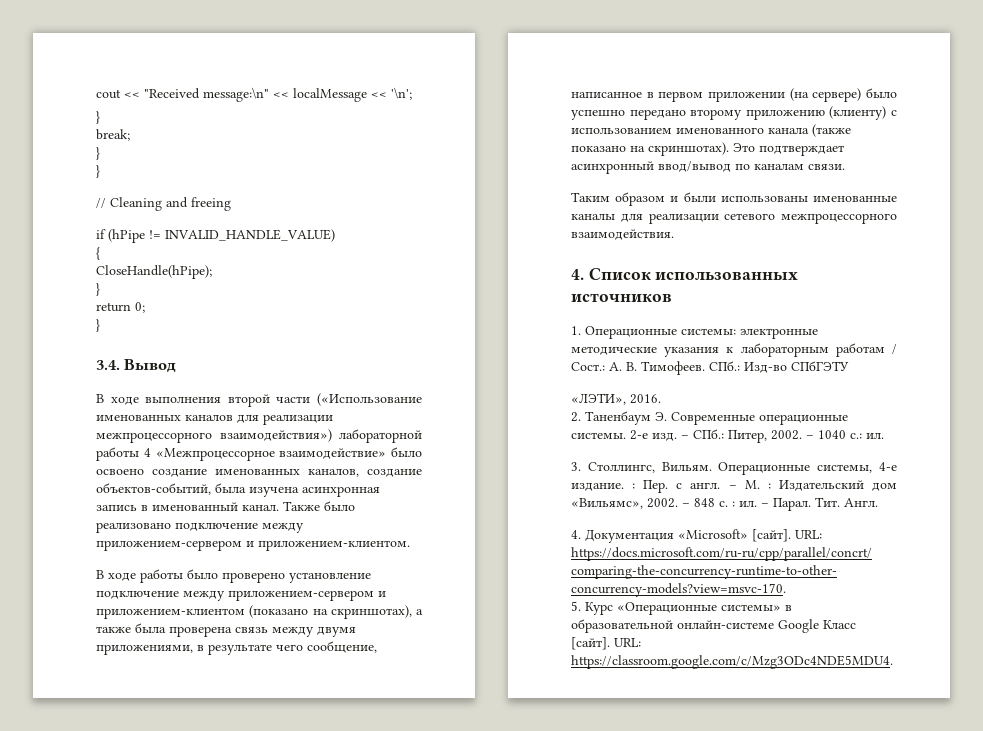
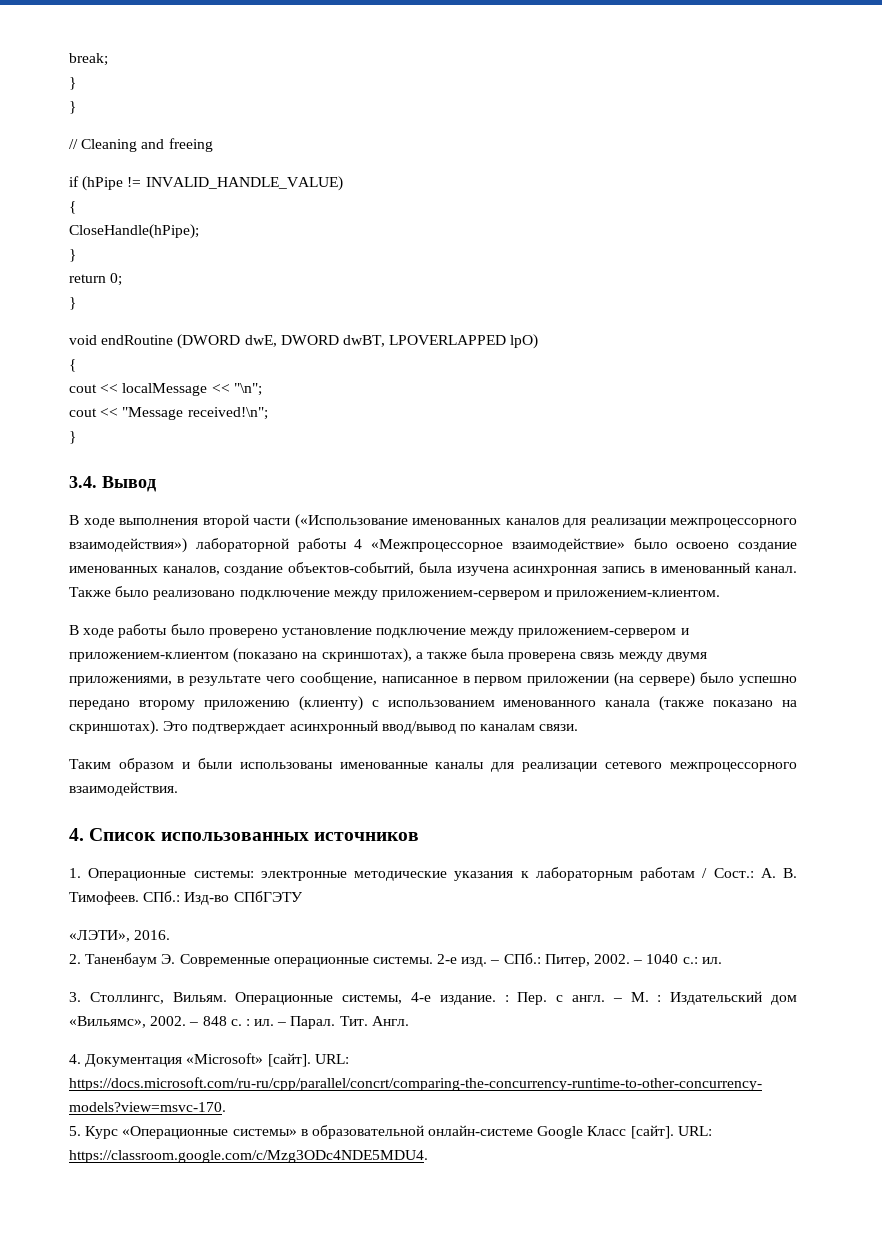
[96,87,412,102] [96,111,100,124] cout << "Received message:\n" << localMessage << '\n'; // } // -> (69, 59) none
(100, 325) none -> [69,334,539,349] [69,359,76,372] [69,383,262,396] [69,407,268,420] [69,431,76,444] // void endRoutine (DWORD dwE, DWORD dwBT, LPOVERLAPPED lpO) // { // cout << localMessage << "\n"; // cout << "Message received!\n"; // }

